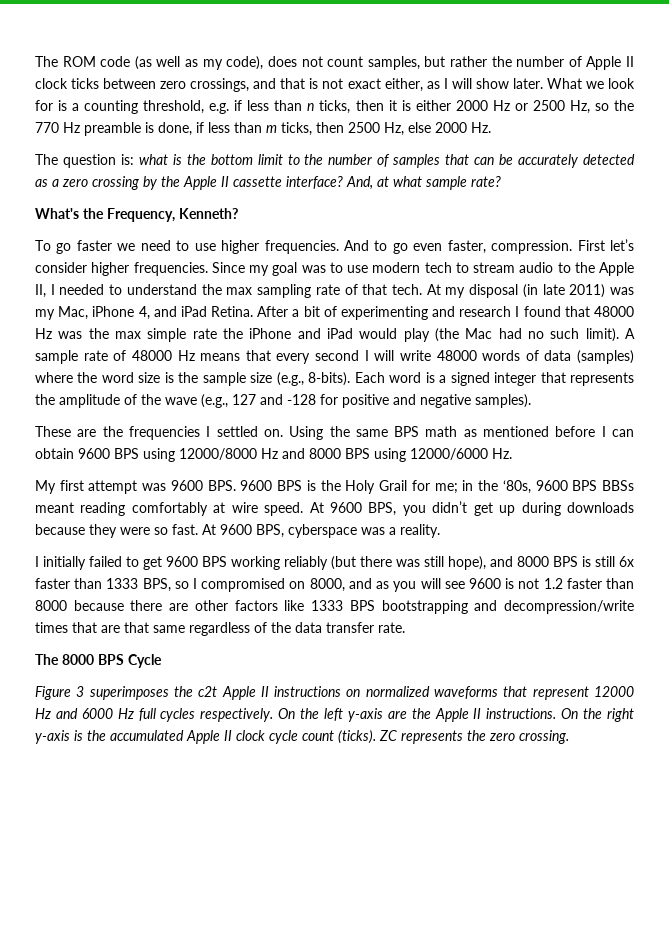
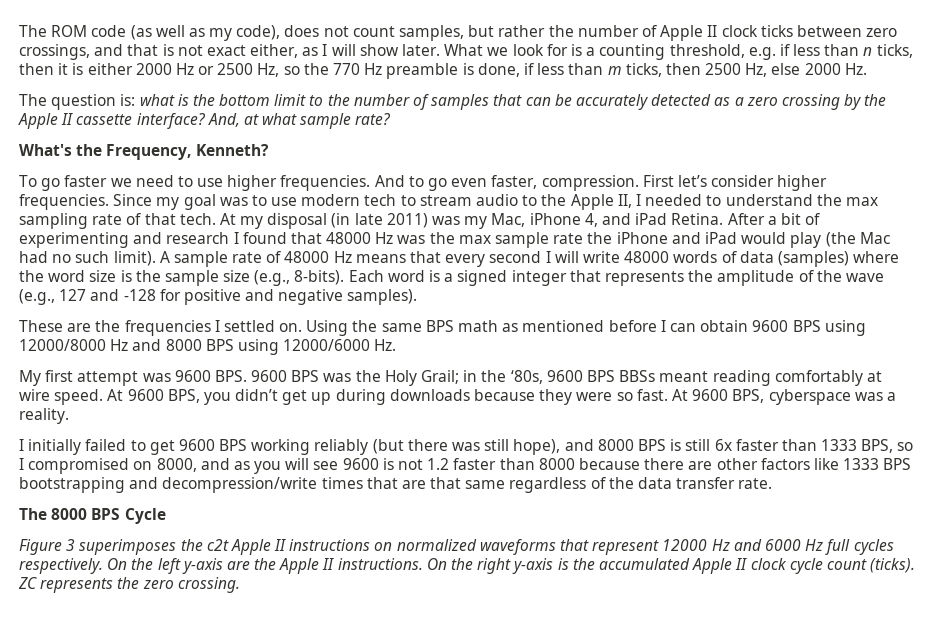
[147,328,187,342] simple -> [495,232,550,248] sample
[306,480,316,491] is -> [323,373,352,382] was
[379,480,458,494] Grail for me; -> [421,370,460,384] Grail;

